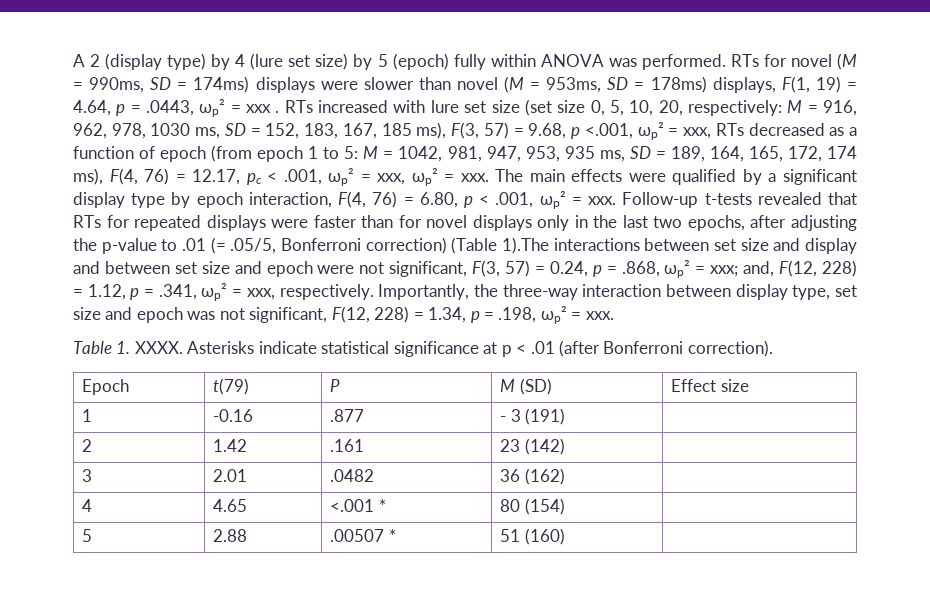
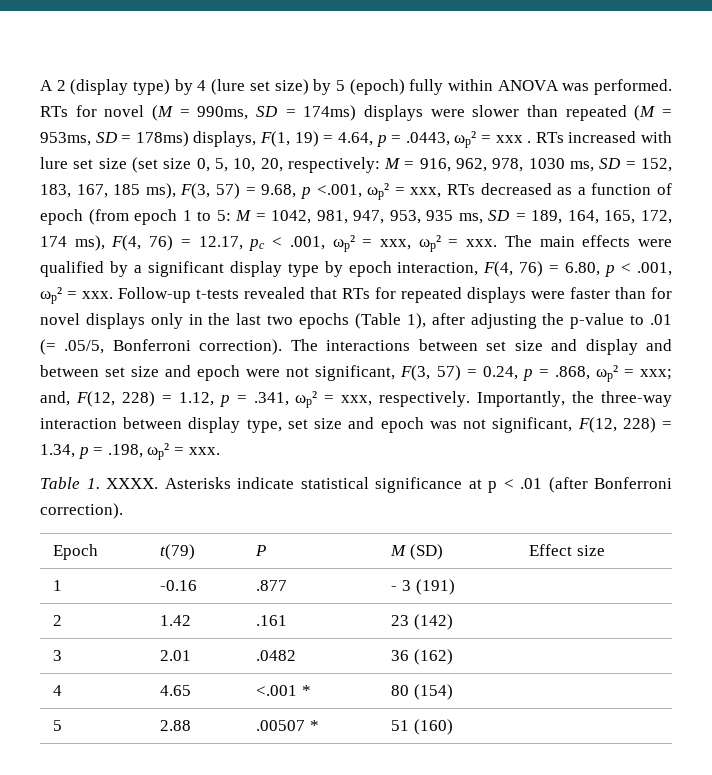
[456,77,498,90] novel -> [565,105,627,121] repeated
[687,215,745,231] epochs, -> [299,313,426,329] epochs (Table 1),
[365,237,550,254] correction) (Table 1).The -> [199,339,318,355] correction). The

